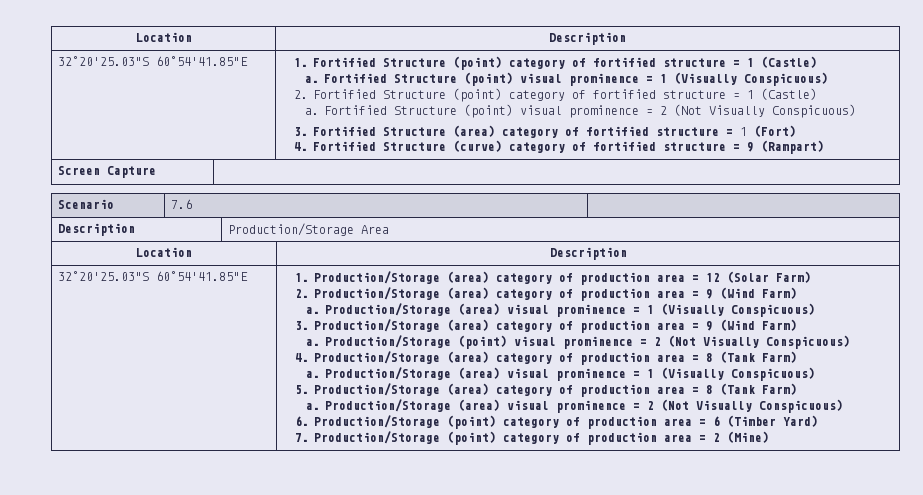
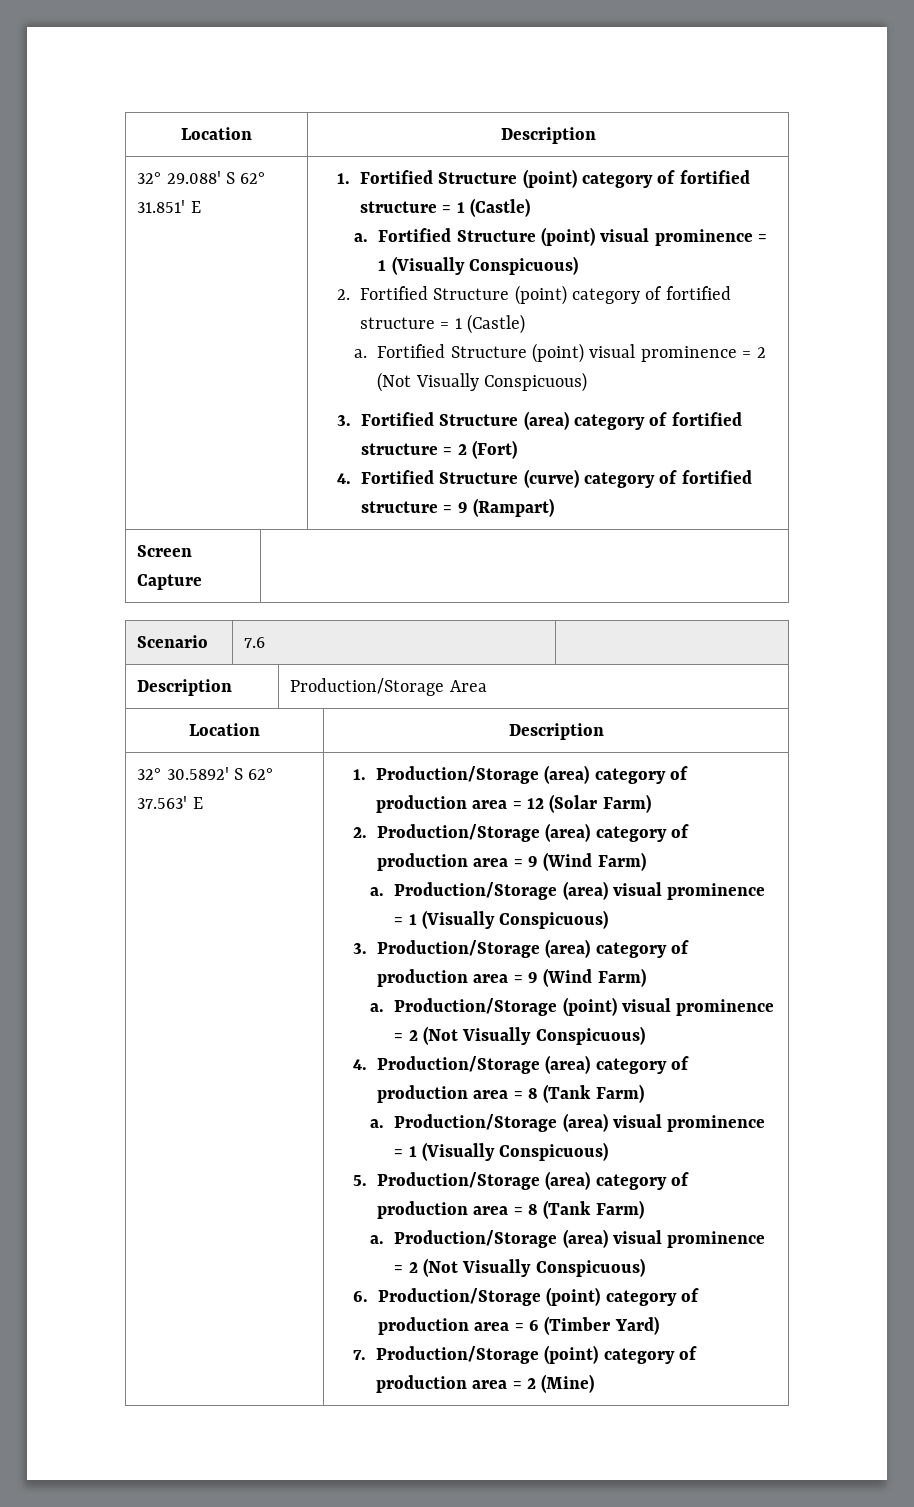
[135,32,192,42] [549,32,626,45] [58,56,249,66] Location | Description // 32°20'25.03"S 60°54'41.85"E -> [181,127,252,140] [500,127,596,144] [137,171,266,184] [137,200,201,213] Location | Description // 32° 29.088' S 62° 31.851' E
[739,127,747,136] 1 -> [457,444,467,455] 2
[58,271,249,281] 32°20'25.03"S 60°54'41.85"E -> [137,767,274,780] [137,796,203,809] 32° 30.5892' S 62° 37.563' E

